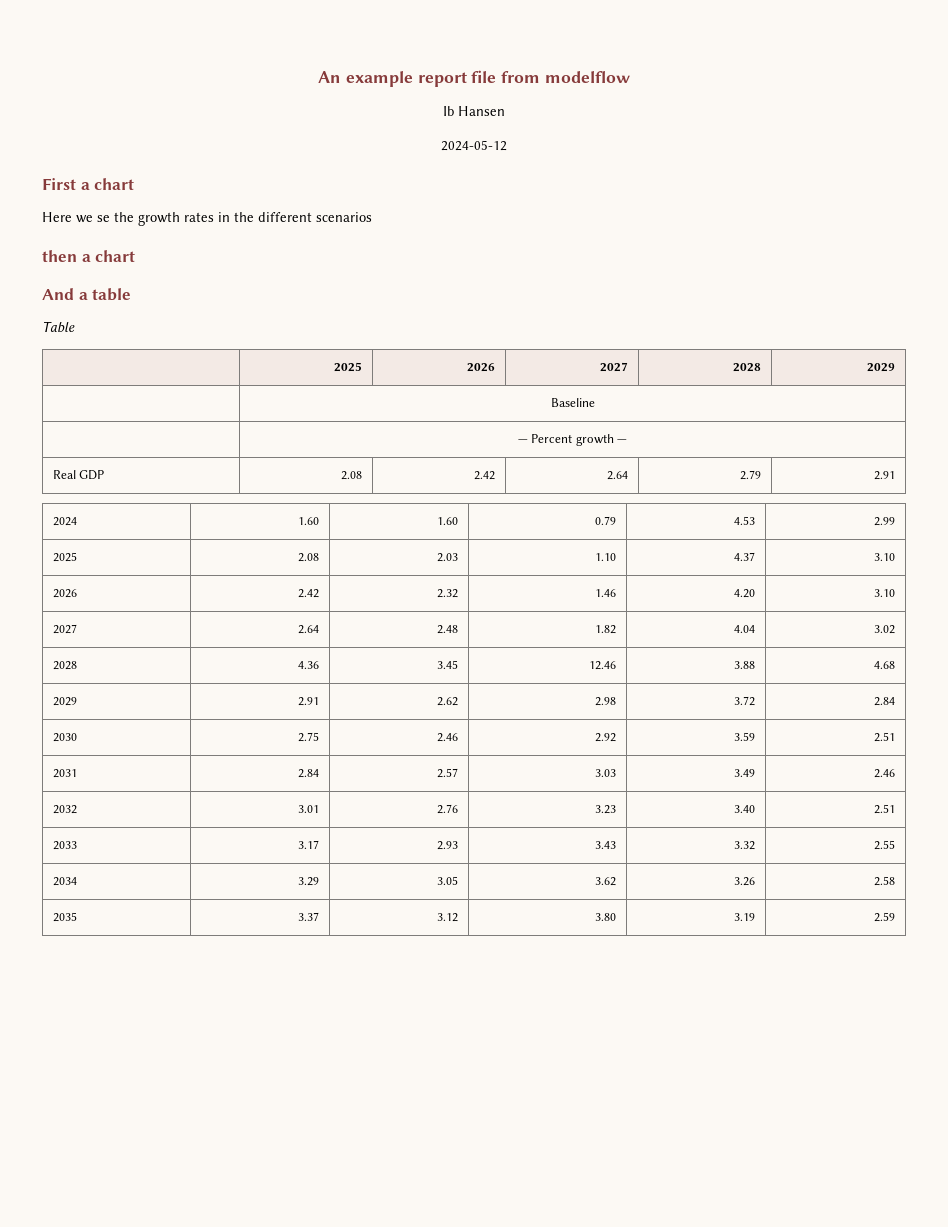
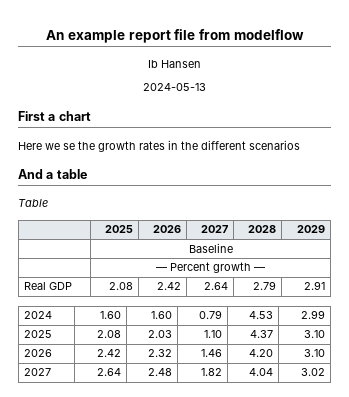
[441,140,507,151] 2024-05-12 -> [143,83,206,91] 2024-05-13
[42,250,136,262] // then a chart -> (300, 145) none
[52,661,77,670] [298,661,320,669] [437,660,459,669] [589,661,617,670] [734,661,756,669] [874,661,896,669] [52,697,77,706] [298,697,320,706] [437,697,459,706] [595,697,617,706] [734,696,756,706] [874,697,896,706] [52,733,77,742] [298,732,320,742] [437,733,459,742] [595,733,617,742] [734,732,756,741] [874,732,896,742] [52,769,77,778] [298,769,320,778] [437,768,459,778] [595,769,617,777] [734,769,756,777] [874,769,896,778] [52,805,77,814] [298,805,320,813] [437,804,459,814] [595,805,617,814] [734,805,756,813] [874,804,896,814] [52,841,77,850] [298,840,320,849] [437,841,459,850] [595,841,617,849] [734,841,756,850] [874,840,896,850] [52,877,77,886] [298,877,320,886] [437,876,459,885] [595,877,617,886] [734,877,756,886] [874,876,896,886] [52,912,77,922] [298,912,320,921] [437,913,459,922] [595,913,617,921] [734,913,756,921] [874,912,896,922] // 2028 | 4.36 | 3.45 | 12.46 | 3.88 | 4.68 // 2029 | 2.91 | 2.62 | 2.98 | 3.72 | 2.84 // 2030 | 2.75 | 2.46 | 2.92 | 3.59 | 2.51 // 2031 | 2.84 | 2.57 | 3.03 | 3.49 | 2.46 // 2032 | 3.01 | 2.76 | 3.23 | 3.40 | 2.51 // 2033 | 3.17 | 2.93 | 3.43 | 3.32 | 2.55 // 2034 | 3.29 | 3.05 | 3.62 | 3.26 | 2.58 // 2035 | 3.37 | 3.12 | 3.80 | 3.19 | 2.59 -> (325, 372) none

